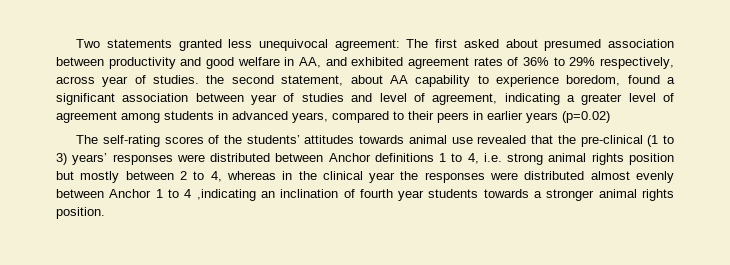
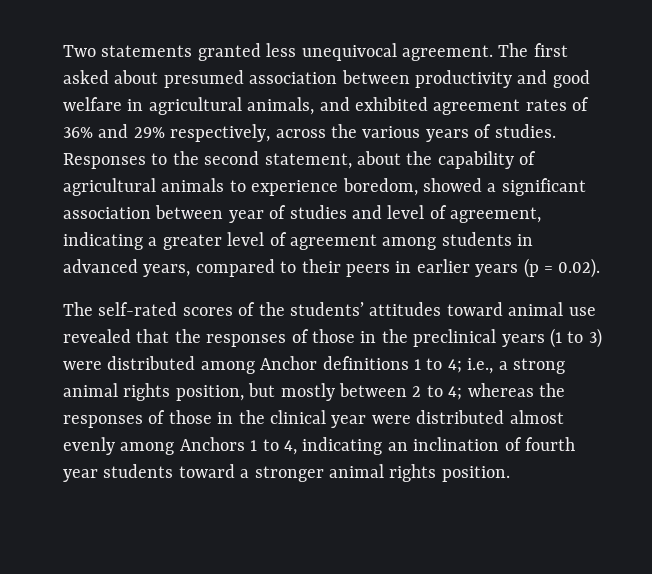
[334,39,400,51] agreement: -> [402,45,493,61] agreement.
[298,57,321,68] AA, -> [148,97,315,115] agricultural animals,
[553,57,565,66] to -> [98,124,129,138] and
[102,75,471,87] year of studies. the second statement, about AA capability -> [331,124,556,142] [63,151,537,169] [63,178,225,196] the various years of studies. Responses to the second statement, about the capability of agricultural animals
[627,75,660,84] found -> [423,178,482,192] showed
[562,111,610,123] [76,135,160,147] (p=0.02) // The self-rating -> [523,258,601,278] [63,302,178,316] (p = 0.02). // The self-rated
[359,135,405,144] towards -> [446,302,503,316] toward
[580,135,643,147] pre-clinical -> [206,329,545,347] responses of those in the preclinical years
[72,153,324,165] years’ responses were distributed between -> [63,356,255,374] were distributed among
[467,153,502,164] 4, i.e. -> [447,358,508,374] 4; i.e., a
[628,153,674,165] position -> [175,385,244,401] position,
[210,171,276,182] 4, whereas -> [448,383,565,400] [63,410,212,428] 4; whereas the responses of those
[400,171,485,183] the responses -> (367, 421) none
[56,189,256,201] between Anchor 1 to 4 ,indicating -> [120,437,383,455] among Anchors 1 to 4, indicating
[483,189,529,198] towards -> [178,464,235,478] toward

